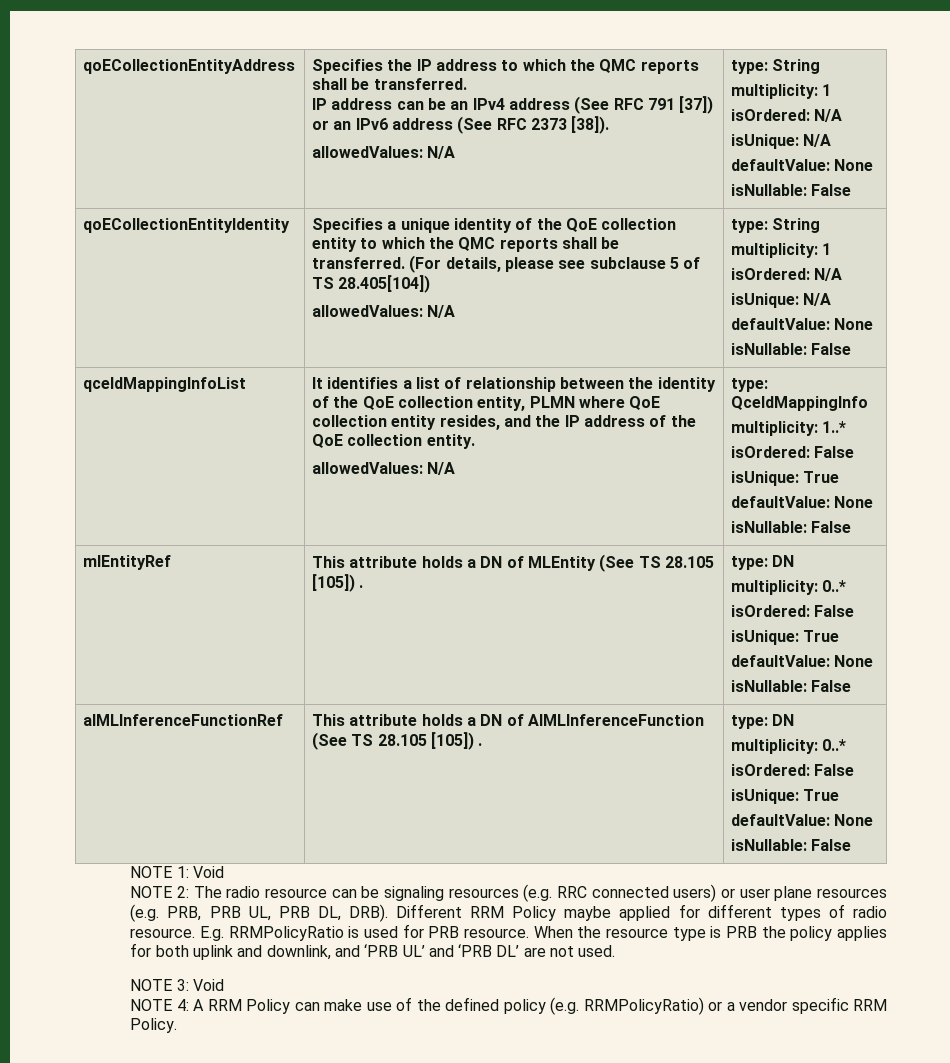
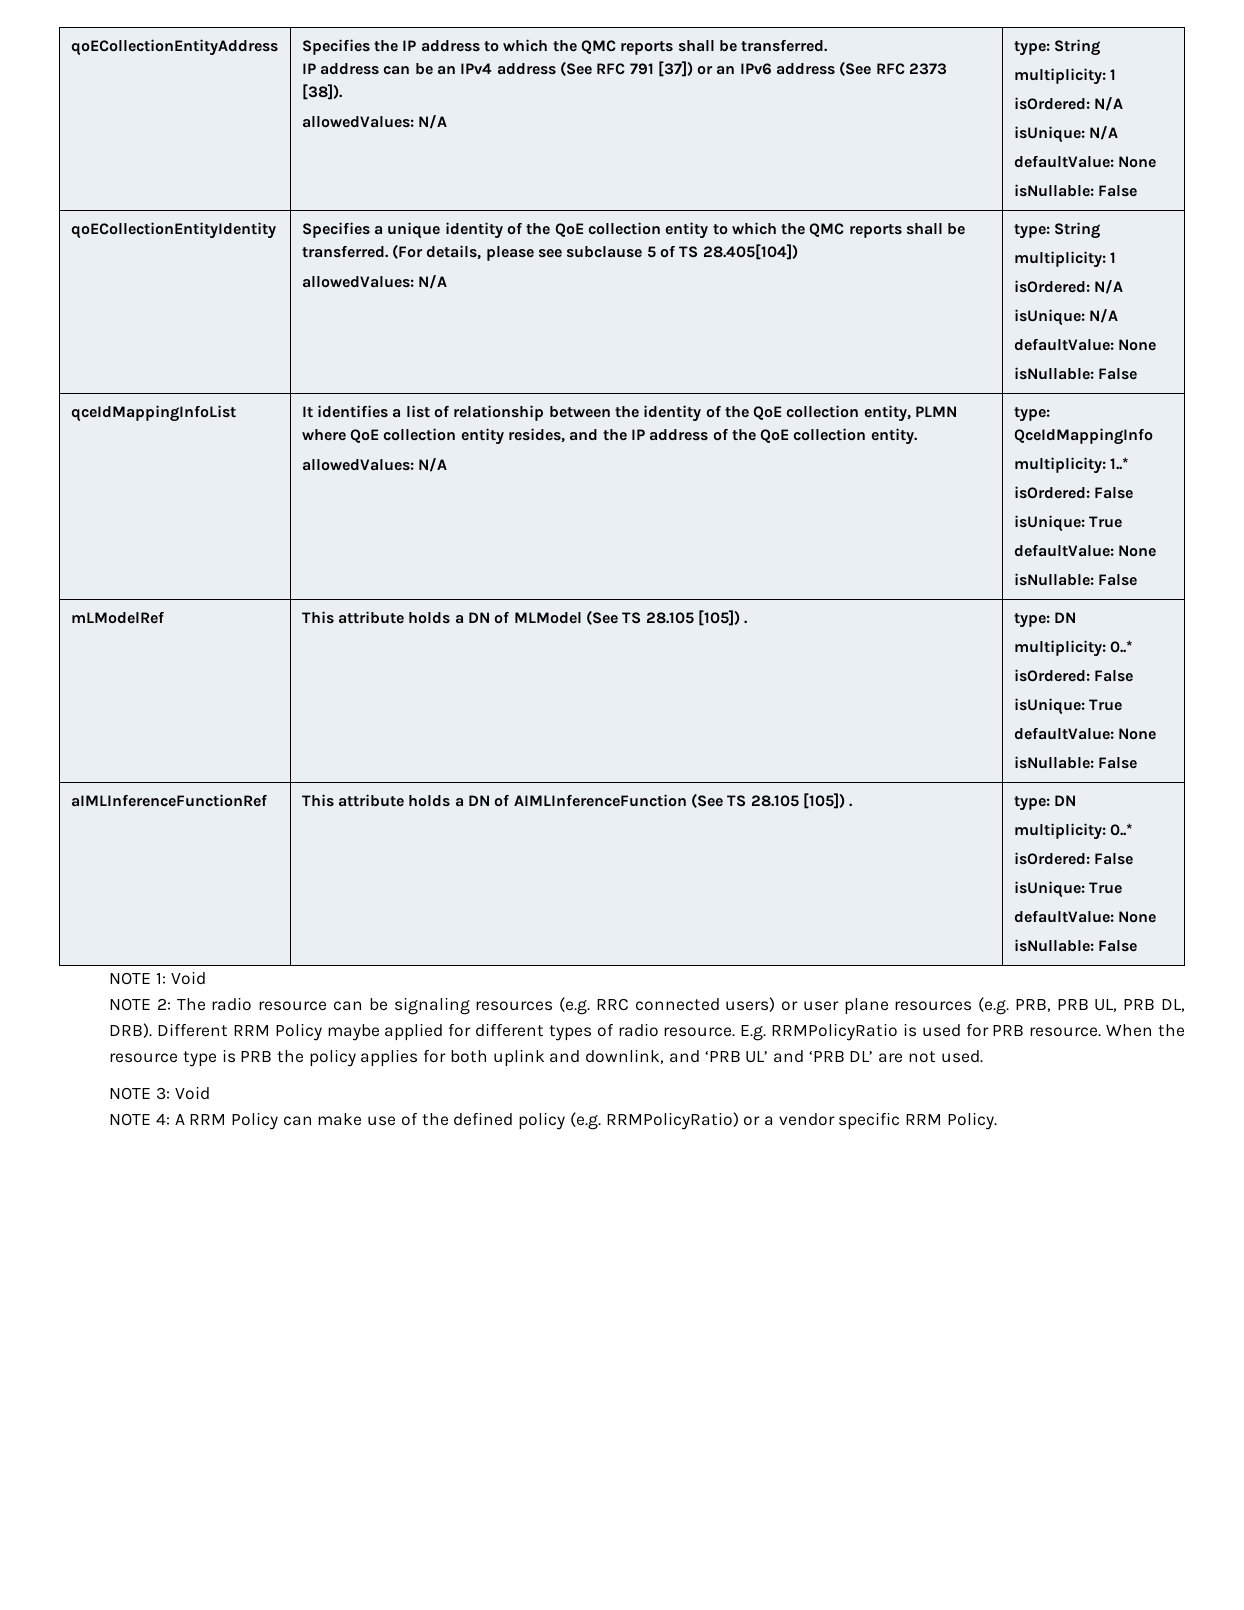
[83,555,172,570] [312,556,597,571] mlEntityRef | This attribute holds a DN of MLEntity -> [70,611,164,624] [301,611,582,624] mLModelRef | This attribute holds a DN of MLModel

